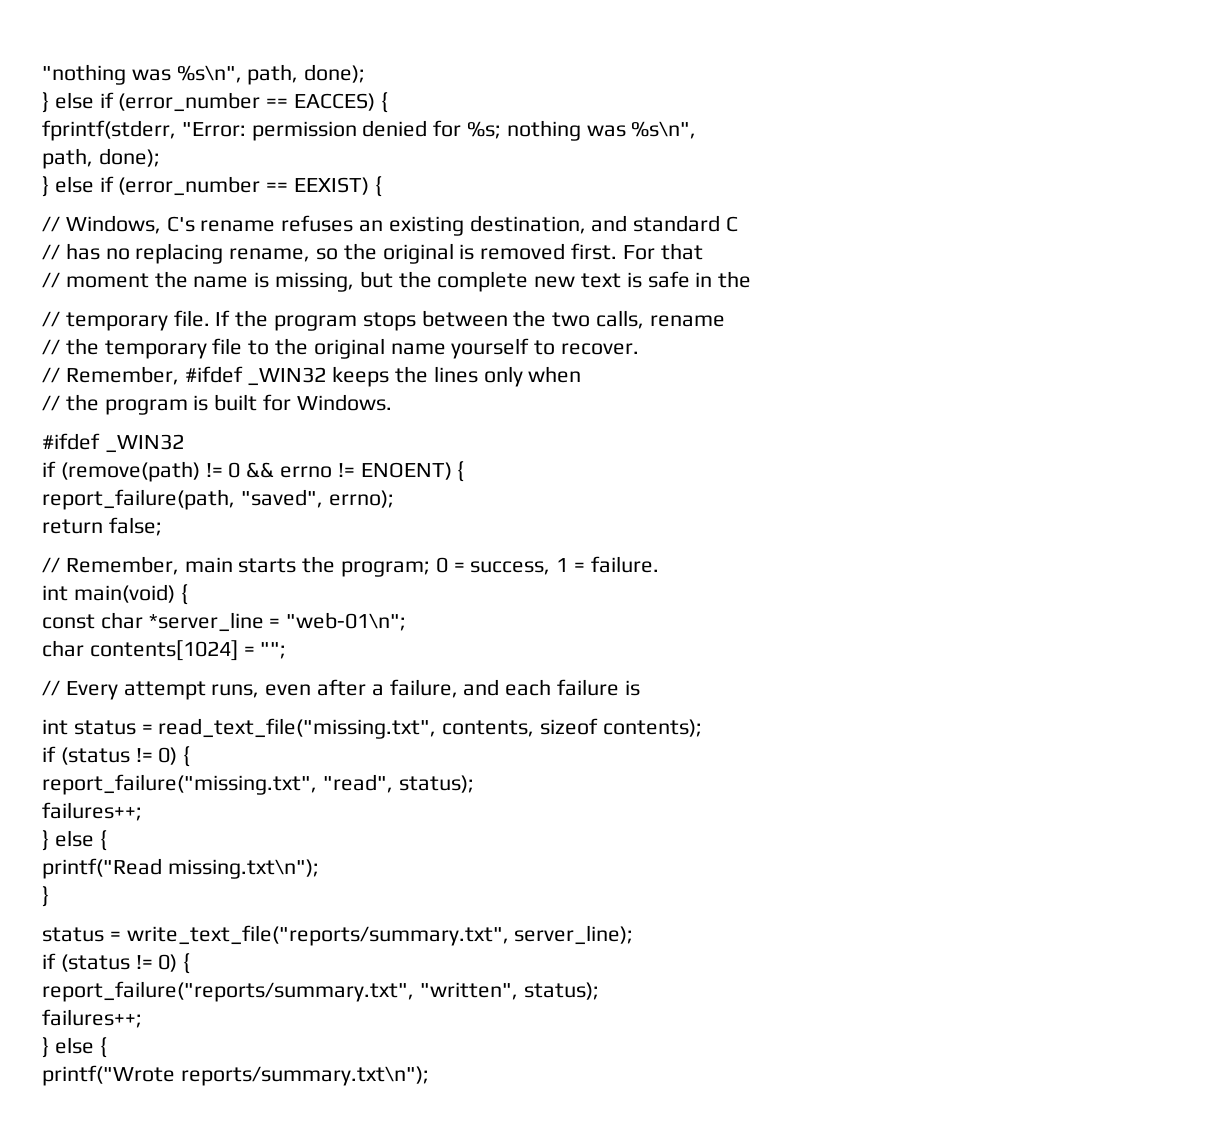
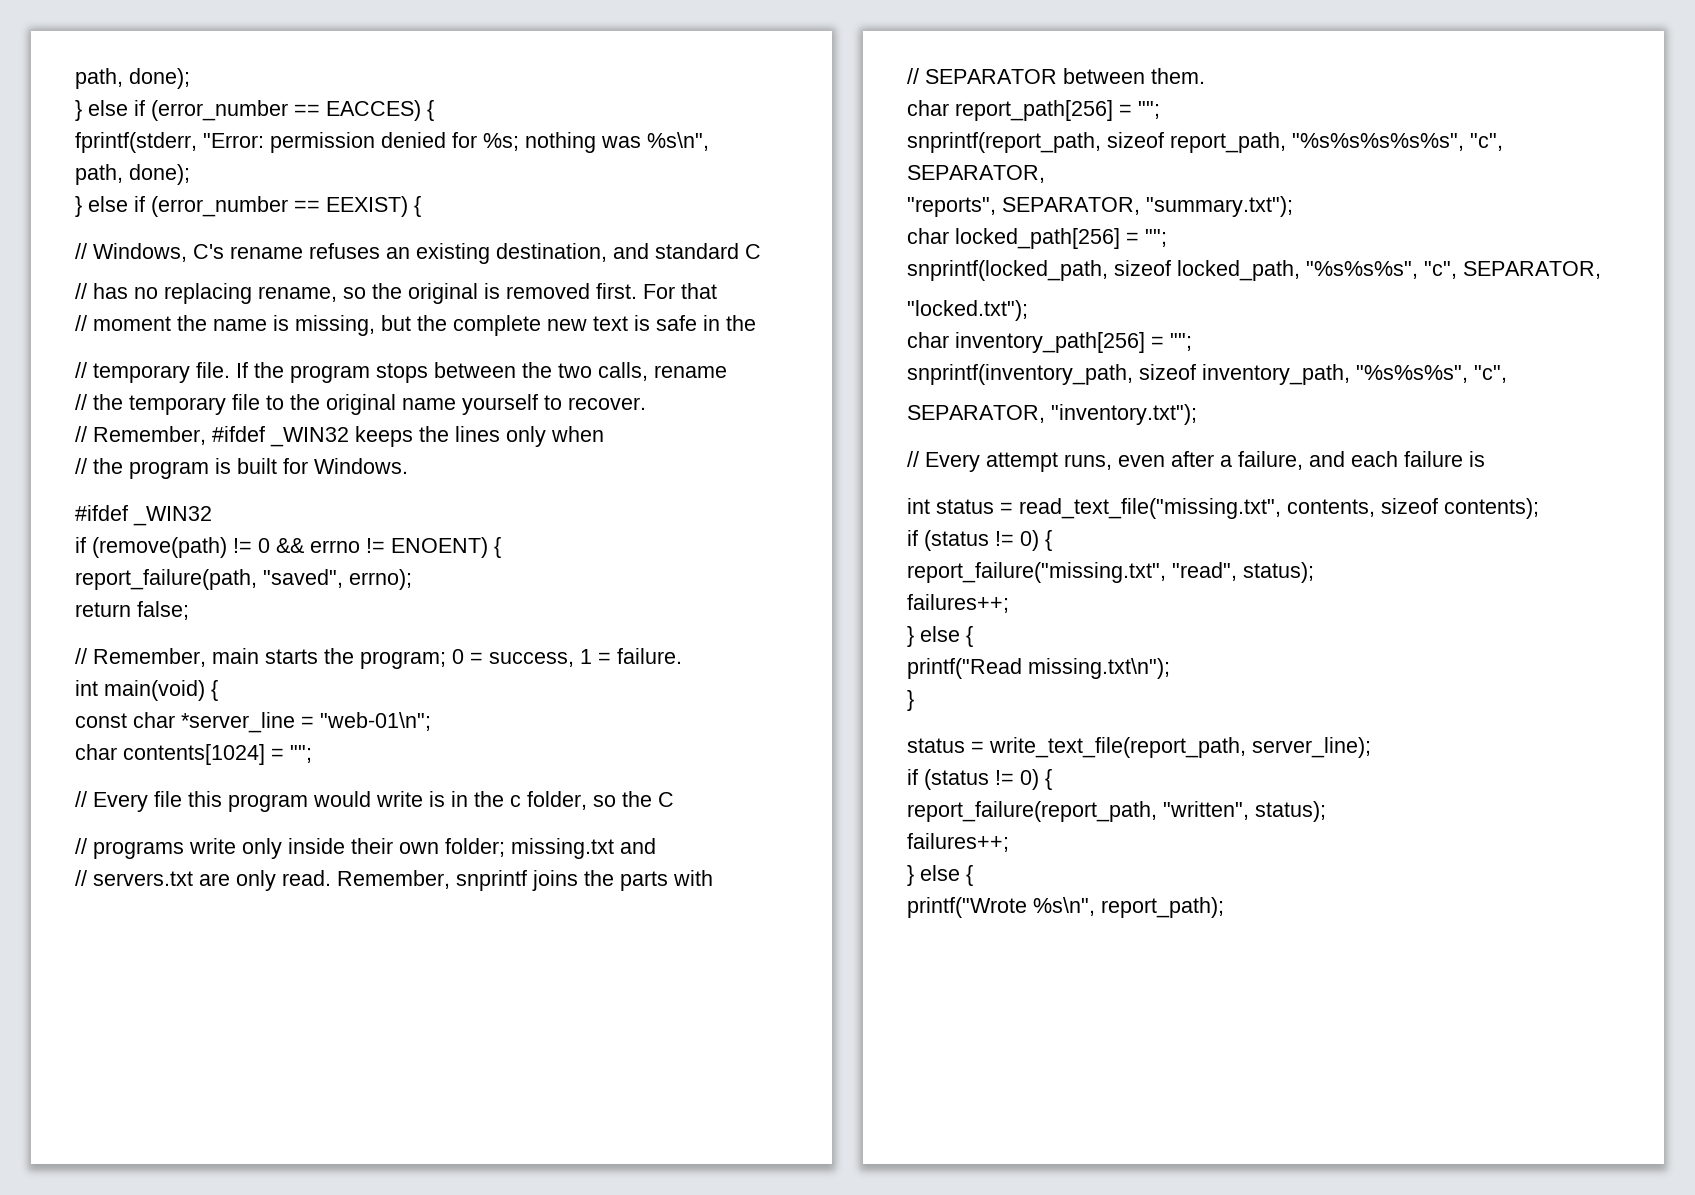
[42,64,242,85] "nothing was %s\n", -> (75, 78) none
(287, 650) none -> [75,791,674,812] [75,838,656,859] [75,870,713,891] [907,68,1205,84] [907,100,1160,121] [907,132,1503,153] [907,165,1045,183] [907,196,1293,217] [907,228,1167,249] [907,260,1601,281] [907,300,1028,321] [907,332,1192,353] [907,364,1507,385] [907,404,1197,425] // // Every file this program would write is in the c folder, so the C // // programs write only inside their own folder; missing.txt and // // servers.txt are only read. Remember, snprintf joins the parts with // // SEPARATOR between them. // char report_path[256] = ""; // snprintf(report_path, sizeof report_path, "%s%s%s%s%s", "c", SEPARATOR, // "reports", SEPARATOR, "summary.txt"); // char locked_path[256] = ""; // snprintf(locked_path, sizeof locked_path, "%s%s%s", "c", SEPARATOR, // "locked.txt"); // char inventory_path[256] = ""; // snprintf(inventory_path, sizeof inventory_path, "%s%s%s", "c", // SEPARATOR, "inventory.txt");
[126,925,509,946] write_text_file("reports/summary.txt", -> [989,737,1246,758] write_text_file(report_path,
[42,981,414,1002] report_failure("reports/summary.txt", -> [907,801,1157,822] report_failure(report_path,
[180,1066,429,1086] reports/summary.txt\n"); -> [1033,897,1224,918] %s\n", report_path);

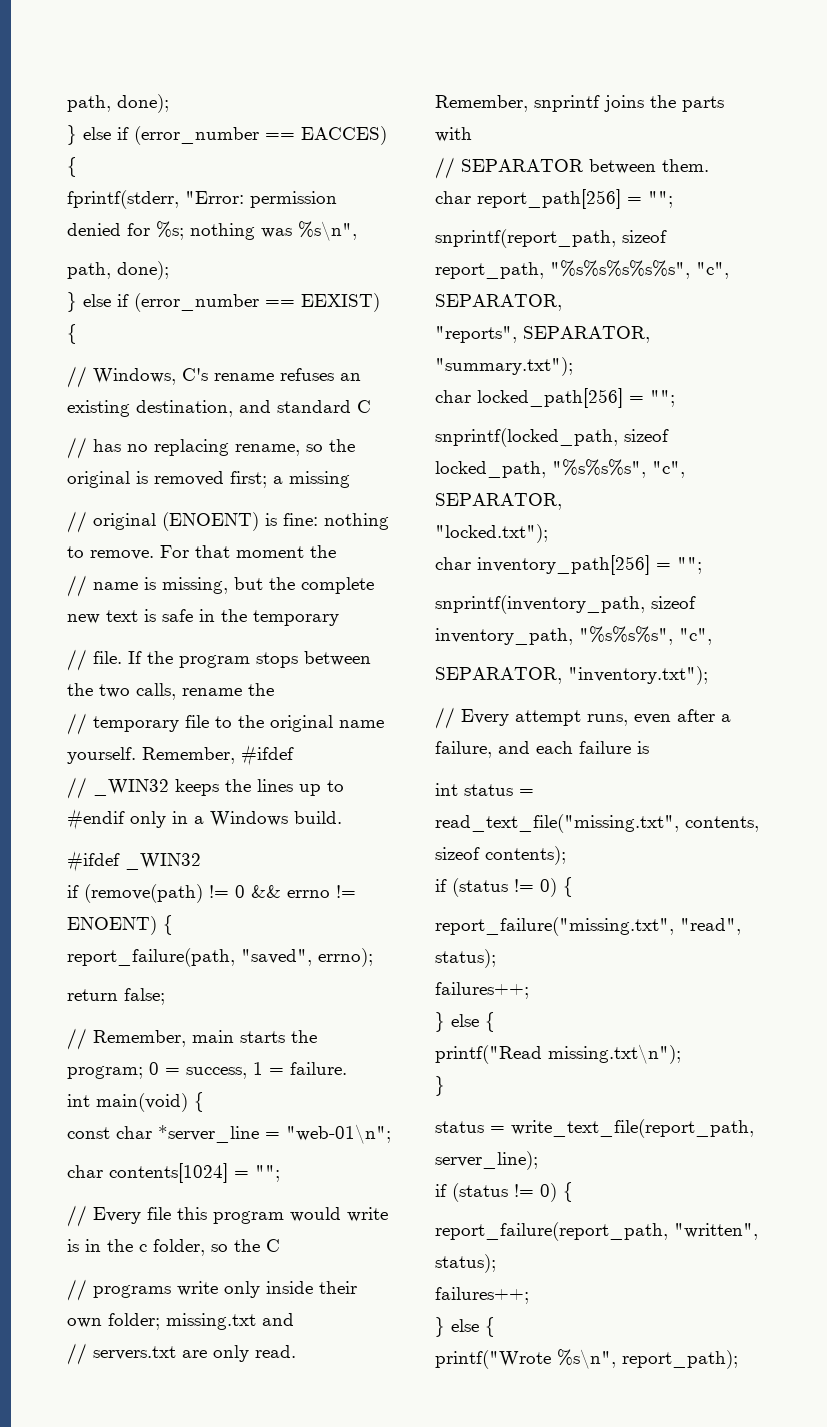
[596,283,637,299] first. -> [230,471,350,488] [67,511,389,533] [67,546,154,560] first; a missing // // original (ENOENT) is fine: nothing to remove.
[75,315,207,331] // // moment the -> [236,545,336,558] [67,575,87,597] moment the // //
[75,362,190,383] // // temporary -> [253,610,339,626] [67,649,87,671] temporary // //
[75,394,123,410] // // the -> [248,683,274,696] [67,713,87,735] the // //
[462,394,646,415] [75,426,265,445] yourself to recover. // // Remember, #ifdef -> [67,745,294,766] [67,777,87,799] yourself. Remember, #ifdef // //
[506,426,604,447] [75,458,408,479] only when // // the program is built for Windows. -> [299,780,344,796] [67,809,342,830] up to #endif only in a Windows build.

